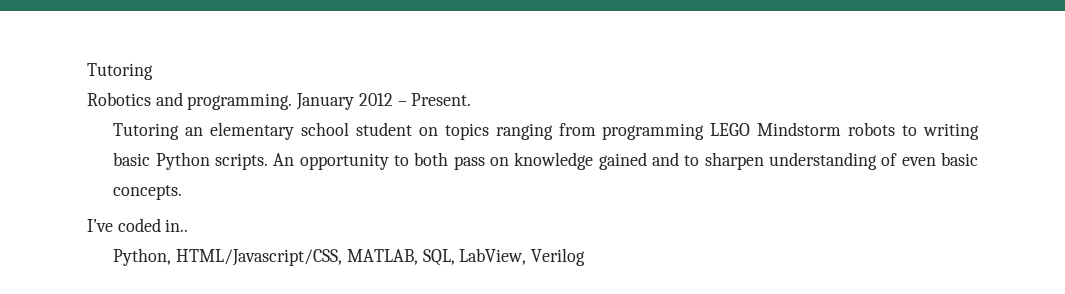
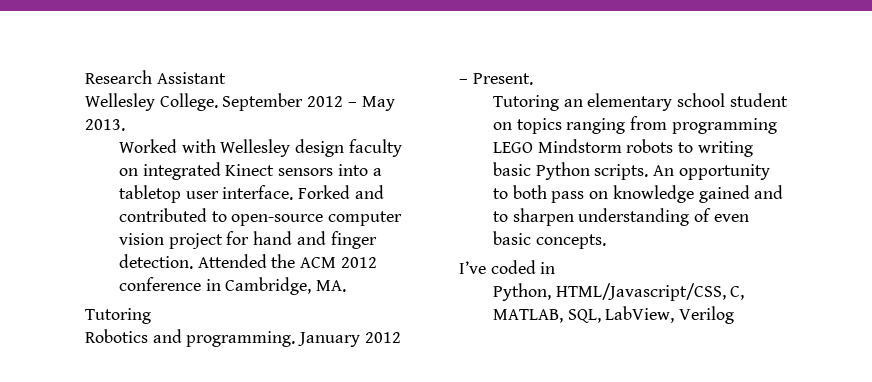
(87, 71) none -> [85,70,226,84] [85,93,395,111] [85,119,125,131] [118,139,402,157] [118,162,382,180] [118,185,384,203] [118,208,403,226] [118,231,377,249] [118,254,377,269] [118,277,347,295] Research Assistant // Wellesley College. September 2012 – May 2013. // Worked with Wellesley design faculty on integrated Kinect sensors into a tabletop user interface. Forked and contributed to open-source computer vision project for hand and finger detection. Attended the ACM 2012 conference in Cambridge, MA. //
[165,219,189,232] in.. -> [540,262,556,274] in
(343, 257) none -> [730,286,745,300] C,

